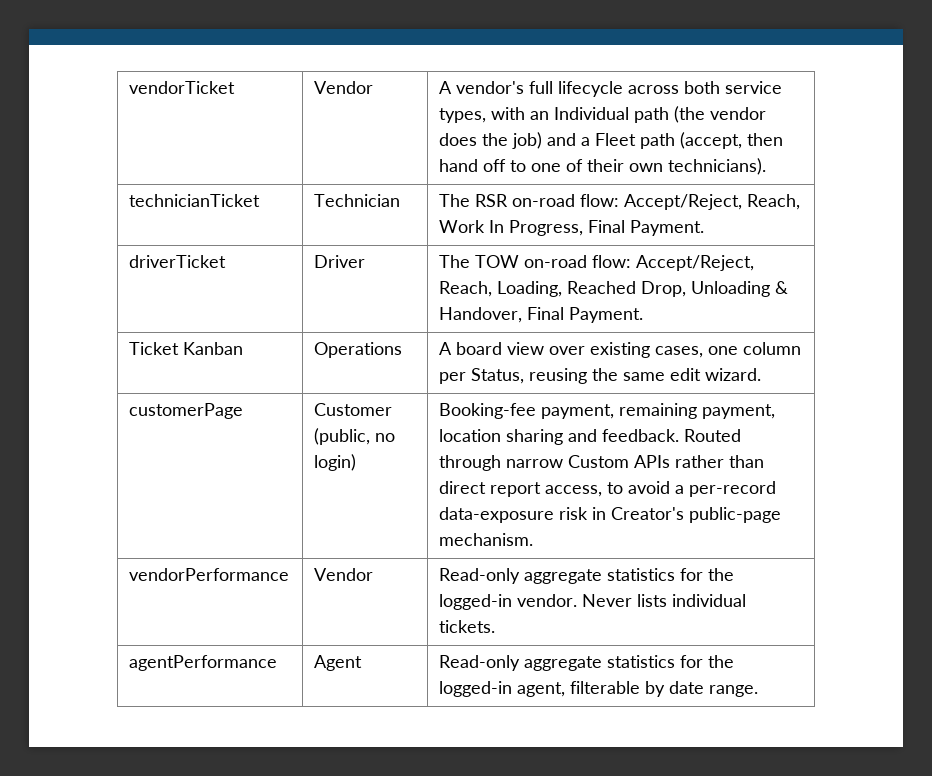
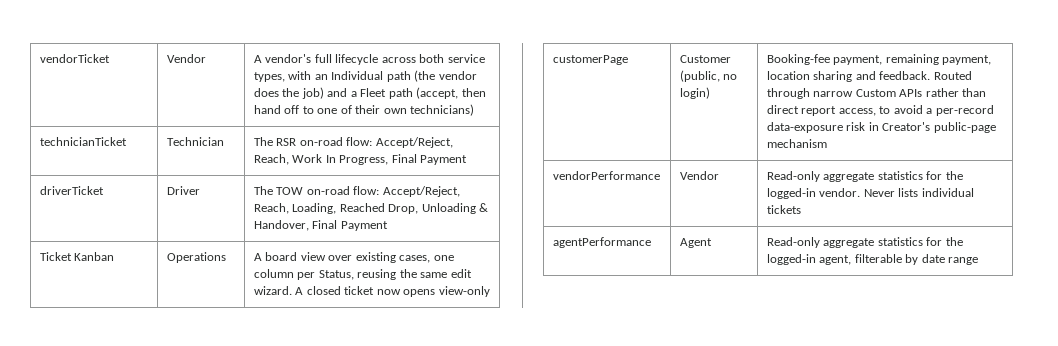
[668,158,767,175] technicians). -> [410,104,475,116] technicians)
[630,220,705,236] Payment. -> [420,155,468,165] Payment
[569,307,644,323] Payment. -> [340,221,388,231] Payment
(762, 374) none -> [295,286,490,297] A closed ticket now opens view-only
[439,533,534,546] mechanism. -> [766,139,827,148] mechanism
[439,620,496,633] tickets. -> [766,205,801,214] tickets
[709,685,759,697] range. -> [948,257,979,265] range

